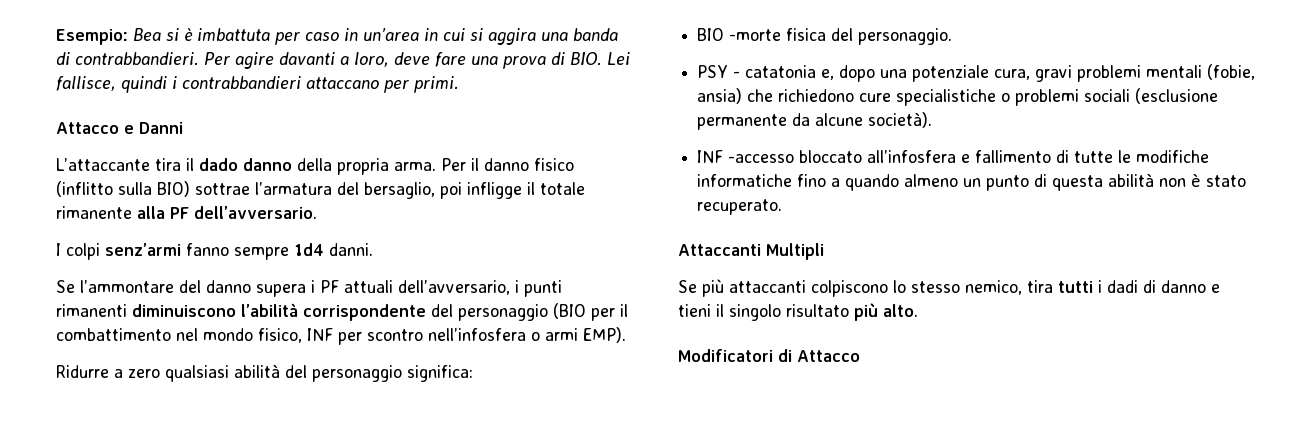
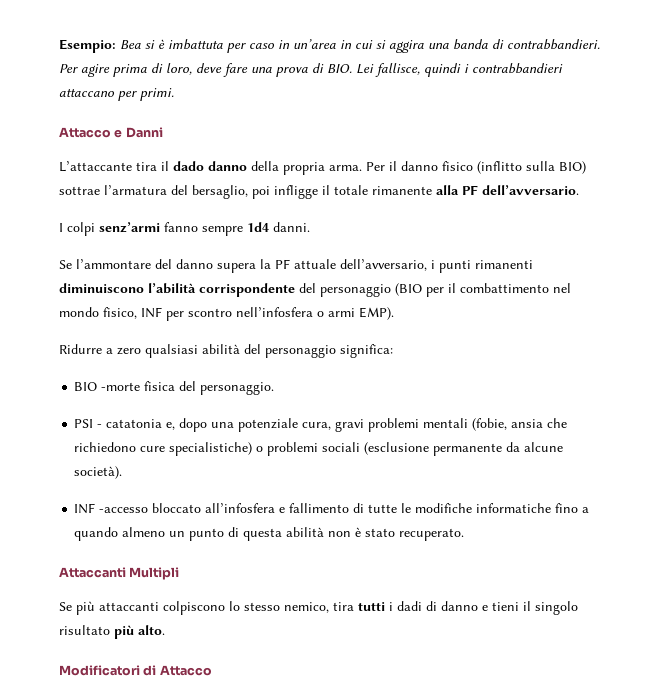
[279,52,349,65] davanti a -> [113,63,163,77] prima di
[311,280,393,293] i PF attuali -> [260,259,336,269] la PF attuale
[697,65,729,78] PSY -> [74,419,94,428] PSI
[697,88,743,104] ansia) -> [511,419,544,428] ansia
[896,89,997,106] specialistiche -> [169,442,253,456] specialistiche)

